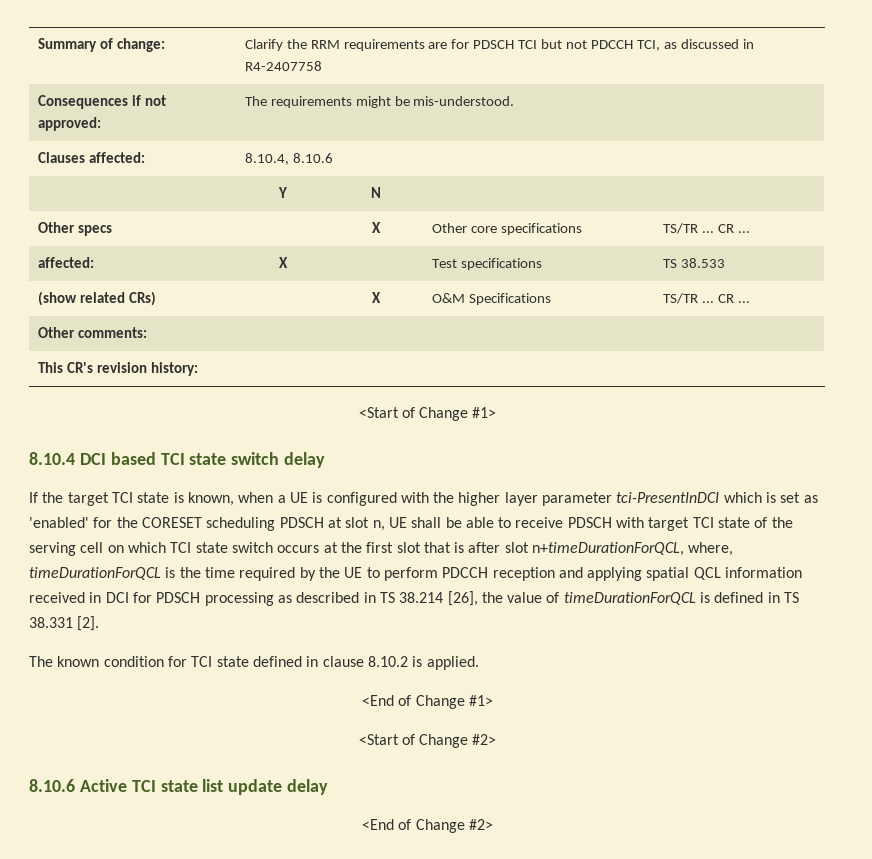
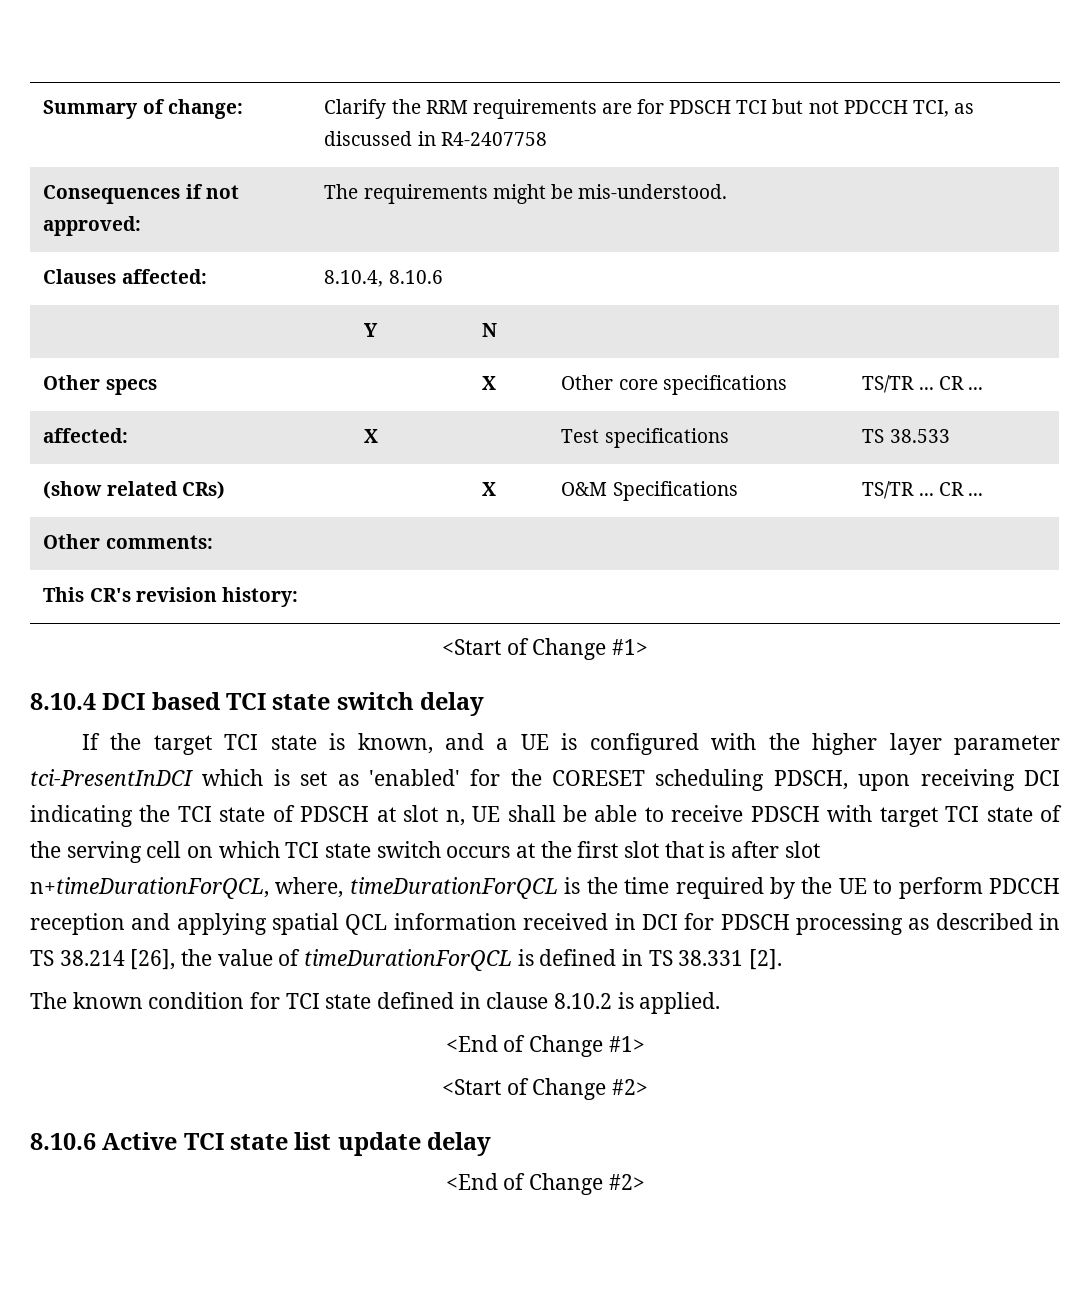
[238,492,274,503] when -> [445,733,485,750] and
(276, 524) none -> [773,769,1060,791] [30,805,295,827] PDSCH, upon receiving DCI indicating the TCI state of

